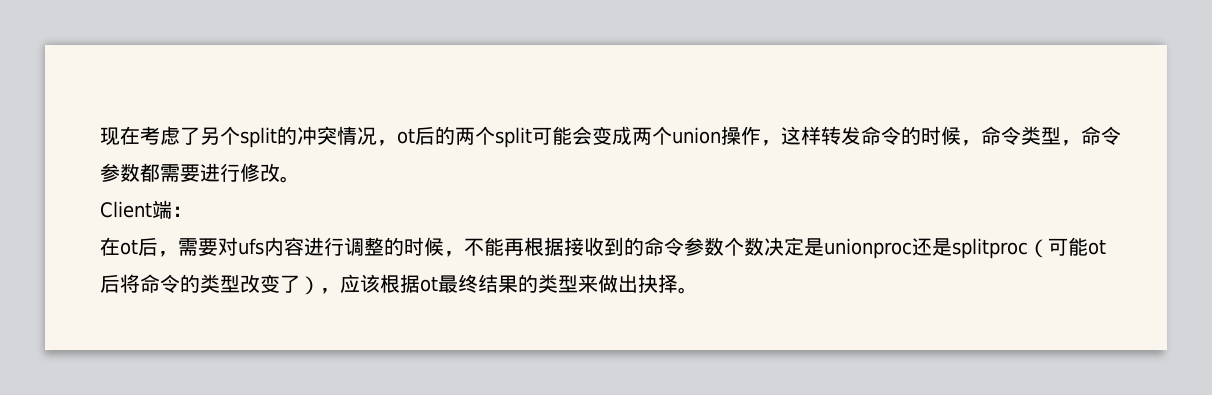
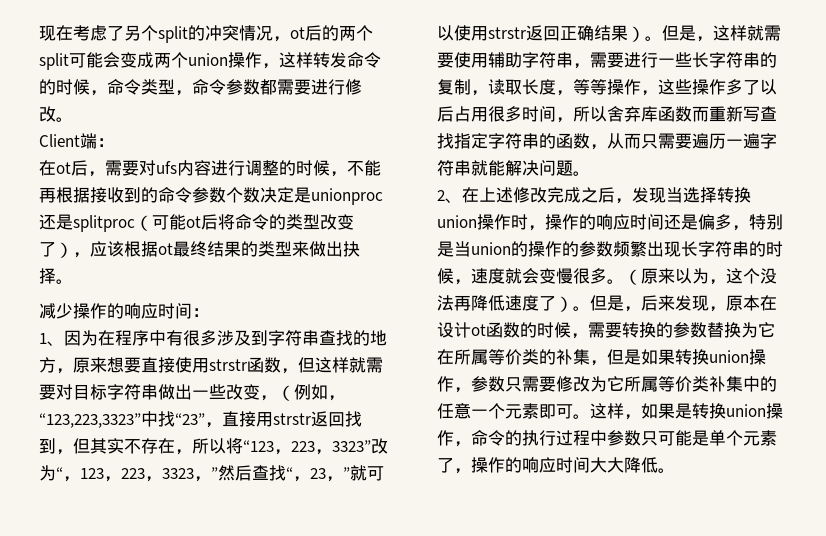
(698, 290) none -> [39,303,209,319] [39,330,387,346] [39,357,383,374] [39,384,345,401] [39,411,362,428] [39,438,388,455] [39,465,384,482] [437,25,781,42] [437,52,777,69] [437,79,777,96] [437,106,777,123] [437,133,777,150] [437,160,590,176] [437,187,751,204] [437,214,783,231] [437,241,783,257] [437,268,777,285] [437,295,777,312] [437,322,775,339] [437,349,766,366] [437,376,777,393] [437,403,783,420] [437,430,777,447] [437,457,675,474] // 减少操作的响应时间： // 1、因为在程序中有很多涉及到字符串查找的地方，原来想要直接使用strstr函数，但这样就需要对目标字符串做出一些改变，（例如，“123,223,3323”中找“23”，直接用strstr返回找到，但其实不存在，所以将“123，223，3323”改为“，123，223，3323，”然后查找“，23，”就可以使用strstr返回正确结果）。但是，这样就需要使用辅助字符串，需要进行一些长字符串的复制，读取长度，等等操作，这些操作多了以后占用很多时间，所以舍弃库函数而重新写查找指定字符串的函数，从而只需要遍历一遍字符串就能解决问题。 // 2、在上述修改完成之后，发现当选择转换union操作时，操作的响应时间还是偏多，特别是当union的操作的参数频繁出现长字符串的时候，速度就会变慢很多。（原来以为，这个没法再降低速度了）。但是，后来发现，原本在设计ot函数的时候，需要转换的参数替换为它在所属等价类的补集，但是如果转换union操作，参数只需要修改为它所属等价类补集中的任意一个元素即可。这样，如果是转换union操作，命令的执行过程中参数只可能是单个元素了，操作的响应时间大大降低。

